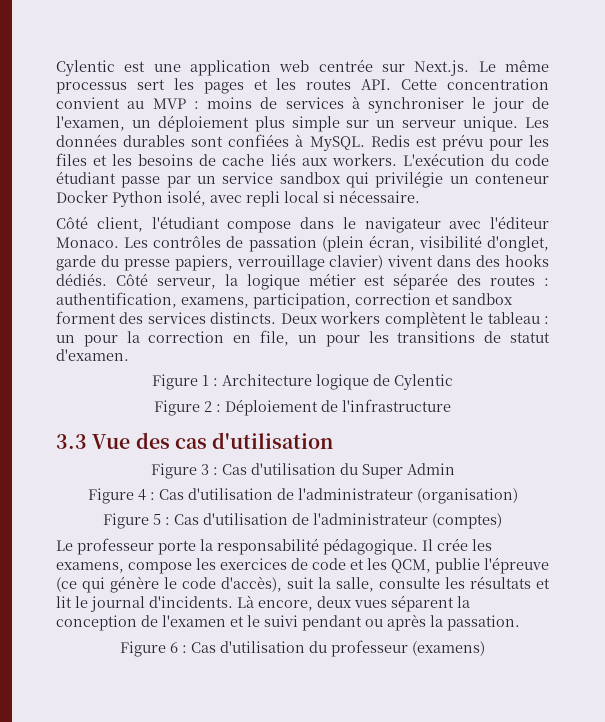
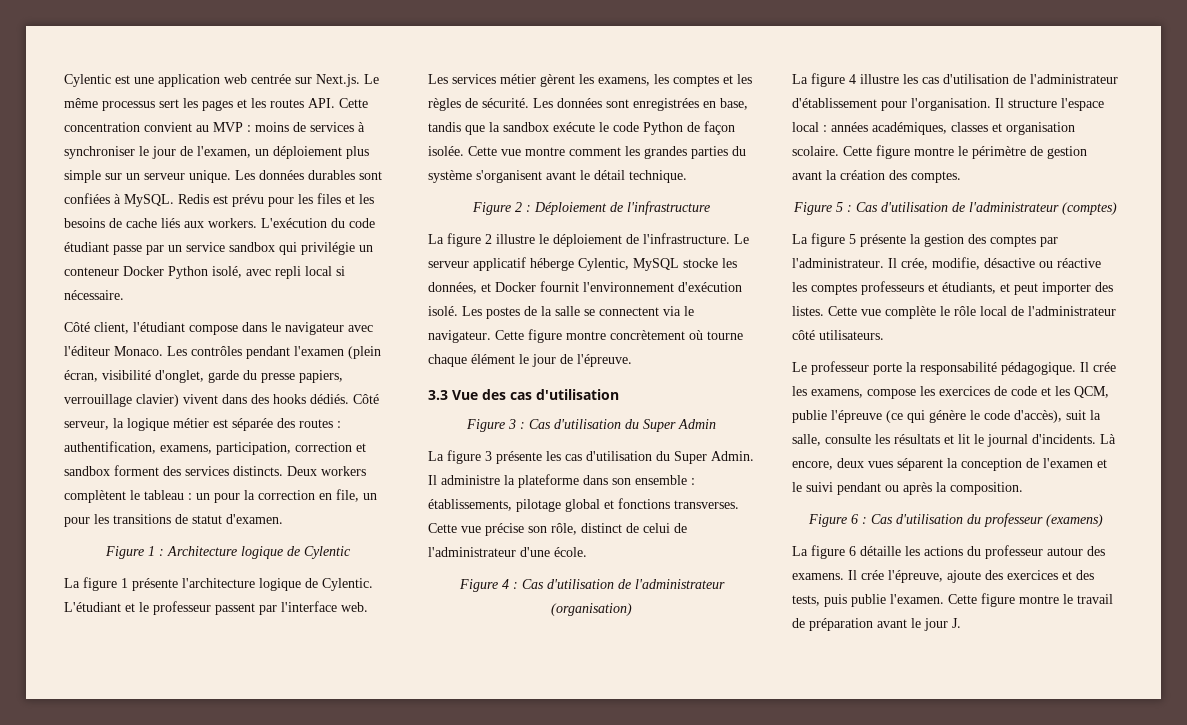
[226,236,317,252] de passation -> [246,346,344,359] pendant l'examen
(453, 382) none -> [64,577,373,591] [64,601,368,615] [428,74,752,87] [428,98,748,111] [428,121,735,135] [428,146,746,159] [428,170,687,183] // La figure 1 présente l'architecture logique de Cylentic. L'étudiant et le professeur passent par l'interface web. Les services métier gèrent les examens, les comptes et les règles de sécurité. Les données sont enregistrées en base, tandis que la sandbox exécute le code Python de façon isolée. Cette vue montre comment les grandes parties du système s'organisent avant le détail technique.
(451, 405) none -> [428,233,749,247] [428,257,737,271] [428,281,742,294] [428,306,694,319] [428,329,743,343] [428,354,632,367] // La figure 2 illustre le déploiement de l'infrastructure. Le serveur applicatif héberge Cylentic, MySQL stocke les données, et Docker fournit l'environnement d'exécution isolé. Les postes de la salle se connectent via le navigateur. Cette figure montre concrètement où tourne chaque élément le jour de l'épreuve.
(455, 469) none -> [428,450,754,464] [428,474,695,488] [428,498,739,512] [428,523,687,536] [428,547,587,557] // La figure 3 présente les cas d'utilisation du Super Admin. Il administre la plateforme dans son ensemble : établissements, pilotage global et fonctions transverses. Cette vue précise son rôle, distinct de celui de l'administrateur d'une école.
(518, 496) none -> [792,73,1118,87] [792,98,1104,111] [792,122,1075,135] [792,145,1087,159] [792,170,961,183] // La figure 4 illustre les cas d'utilisation de l'administrateur d'établissement pour l'organisation. Il structure l'espace local : années académiques, classes et organisation scolaire. Cette figure montre le périmètre de gestion avant la création des comptes.
(502, 521) none -> [792,233,1058,247] [792,257,1101,270] [792,281,1113,295] [792,306,1116,319] [792,330,884,340] // La figure 5 présente la gestion des comptes par l'administrateur. Il crée, modifie, désactive ou réactive les comptes professeurs et étudiants, et peut importer des listes. Cette vue complète le rôle local de l'administrateur côté utilisateurs.
[447,615,520,631] passation. -> [950,482,1023,495] composition.
(485, 648) none -> [792,545,1105,559] [792,570,1094,583] [792,593,1113,607] [792,618,961,631] // La figure 6 détaille les actions du professeur autour des examens. Il crée l'épreuve, ajoute des exercices et des tests, puis publie l'examen. Cette figure montre le travail de préparation avant le jour J.

